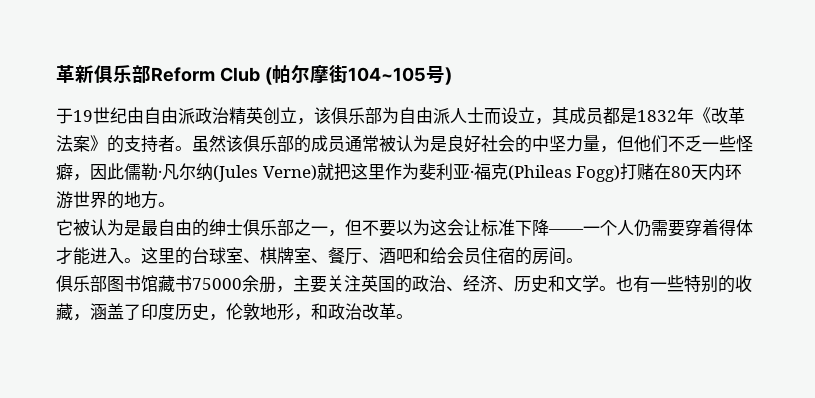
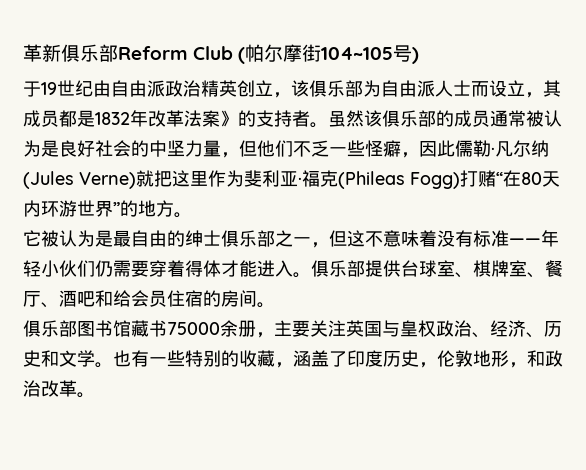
[694,107,711,123] 《 -> (148, 118) none
(655, 171) none -> [496,172,503,185] “
(107, 199) none -> [113,202,120,215] ”
[362,219,634,237] 不要以为这会让标准下降——一个人 -> [347,230,559,247] [23,260,95,277] 这不意味着没有标准——年轻小伙们
[141,247,192,265] 这里的 -> [311,260,401,277] 俱乐部提供
[395,275,412,293] 的 -> [382,320,436,337] 与皇权

